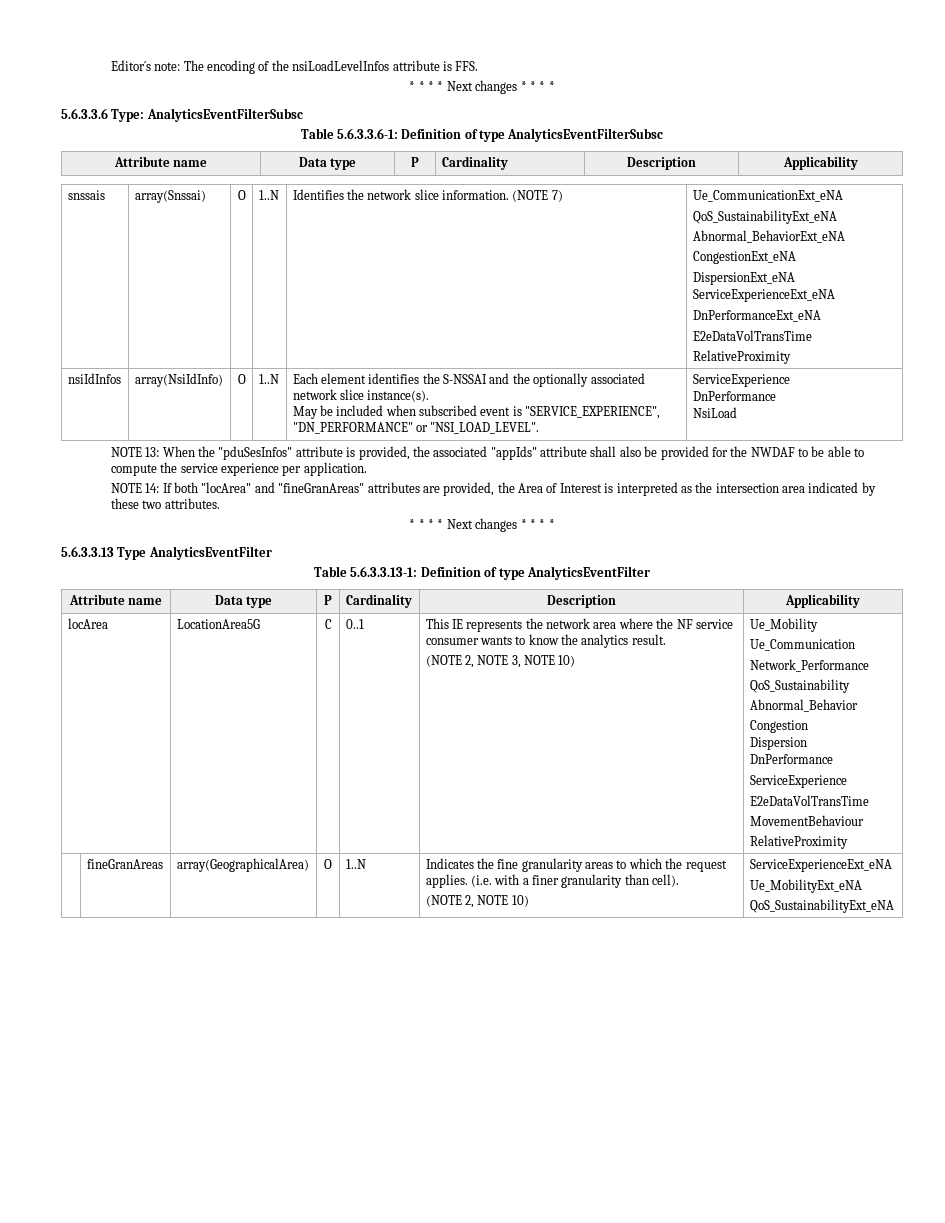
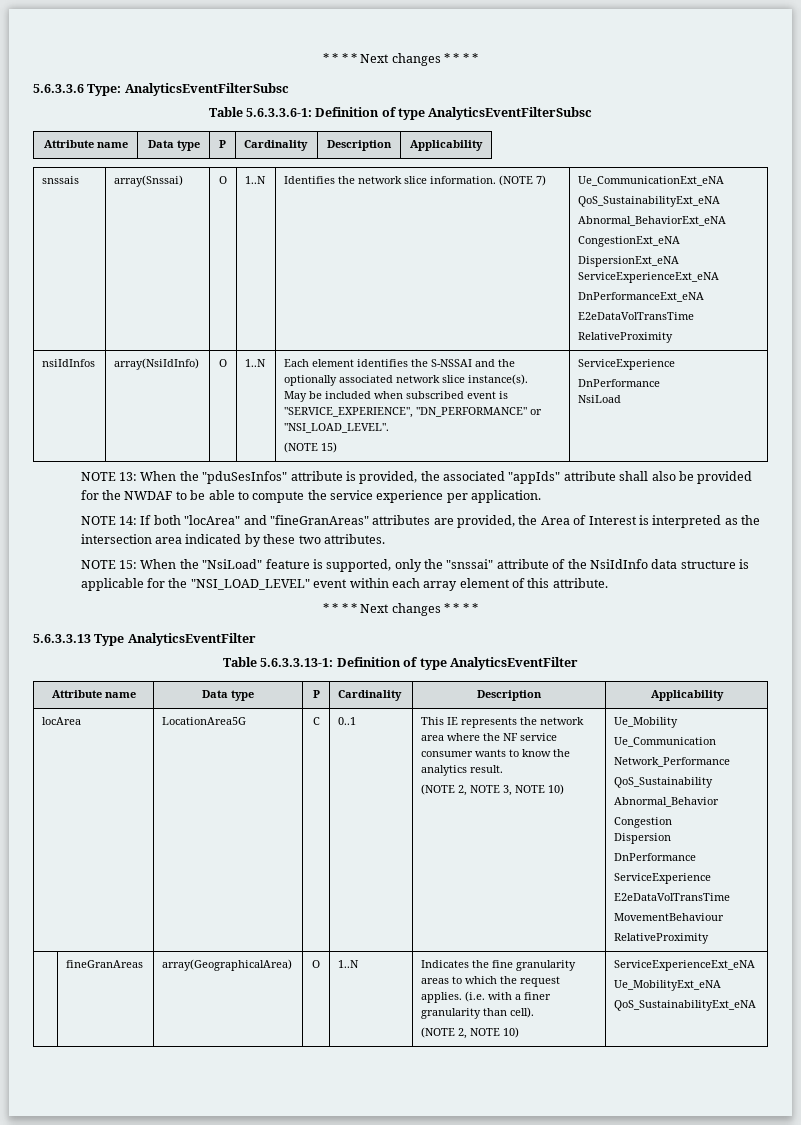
[110,60,479,74] Editor´s note: The encoding of the nsiLoadLevelInfos attribute is FFS. // -> (322, 58) none
(540, 428) none -> [284,442,338,453] // (NOTE 15)
(220, 503) none -> [80,559,750,572] [80,578,608,591] // NOTE 15: When the "NsiLoad" feature is supported, only the "snssai" attribute of the NsiIdInfo data structure is applicable for the "NSI_LOAD_LEVEL" event within each array element of this attribute.

